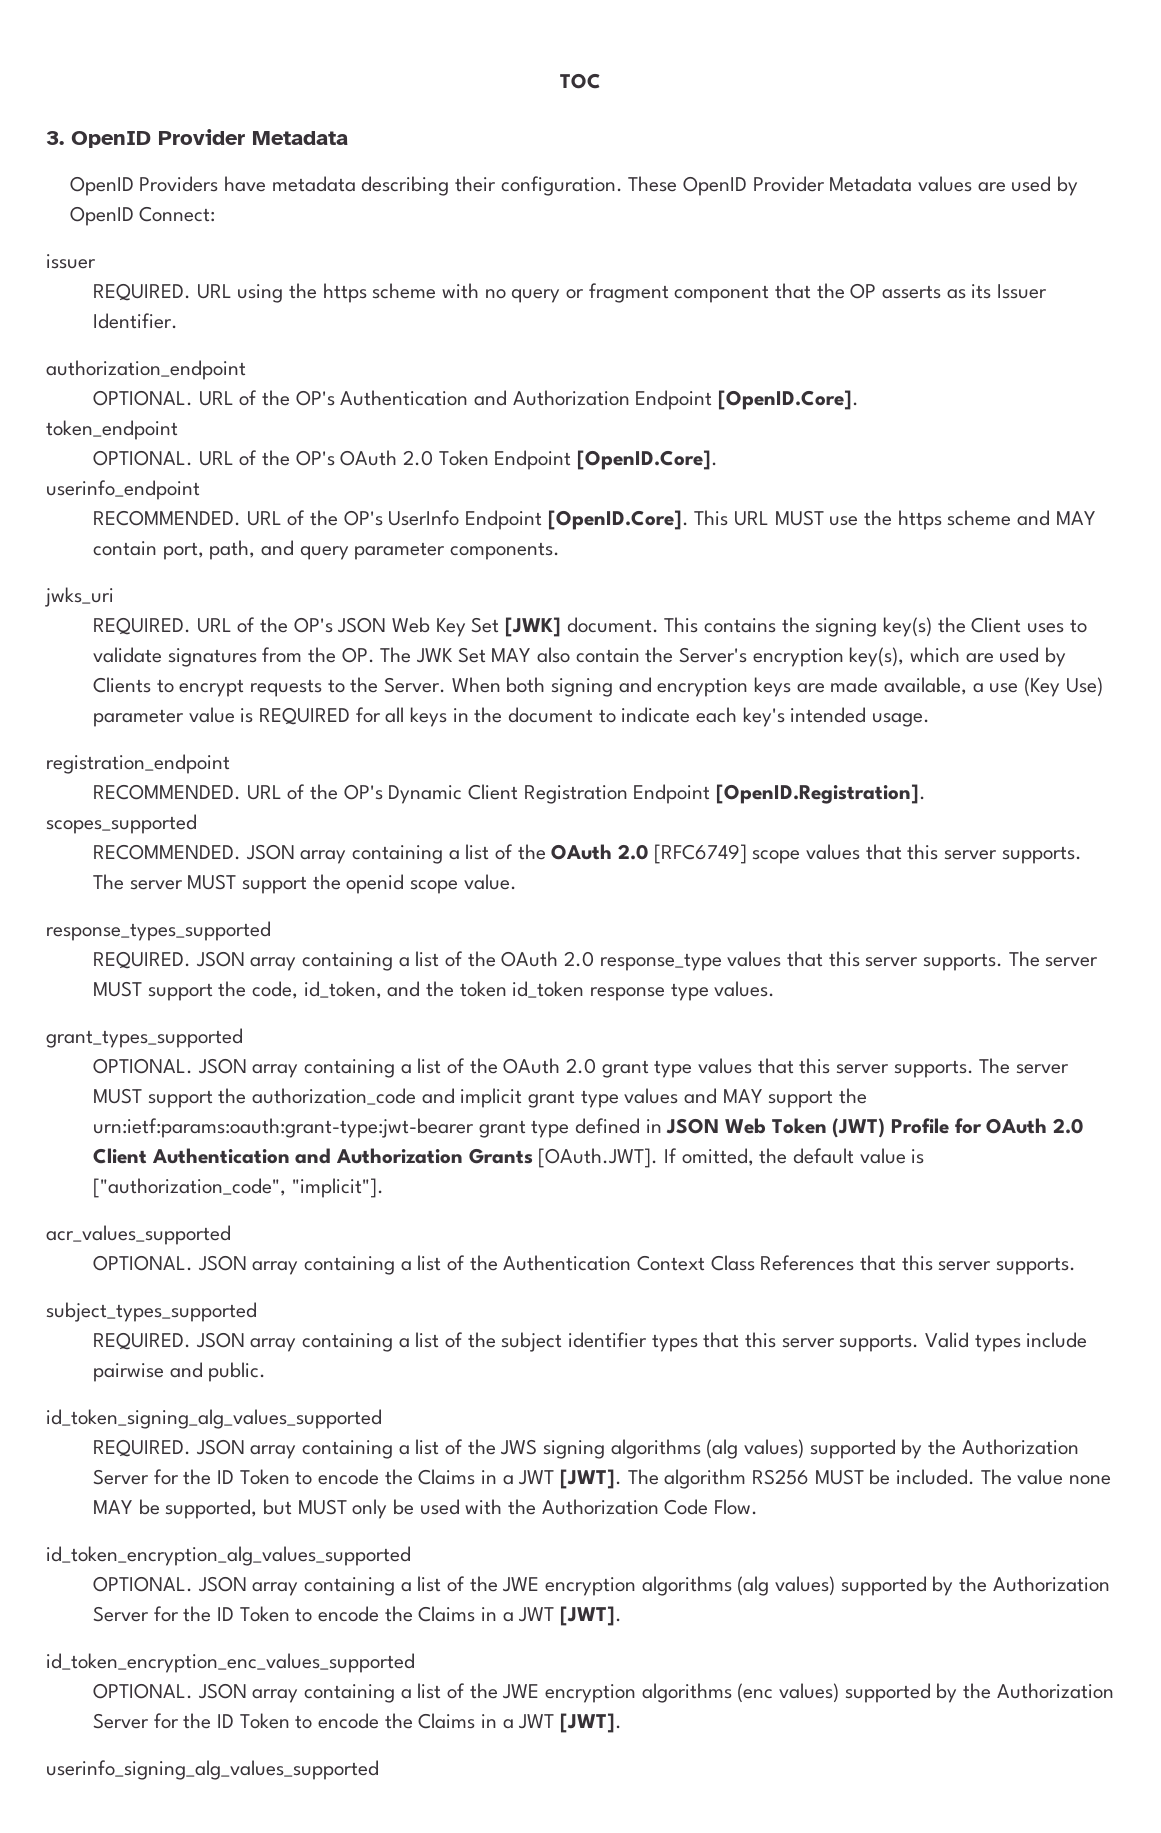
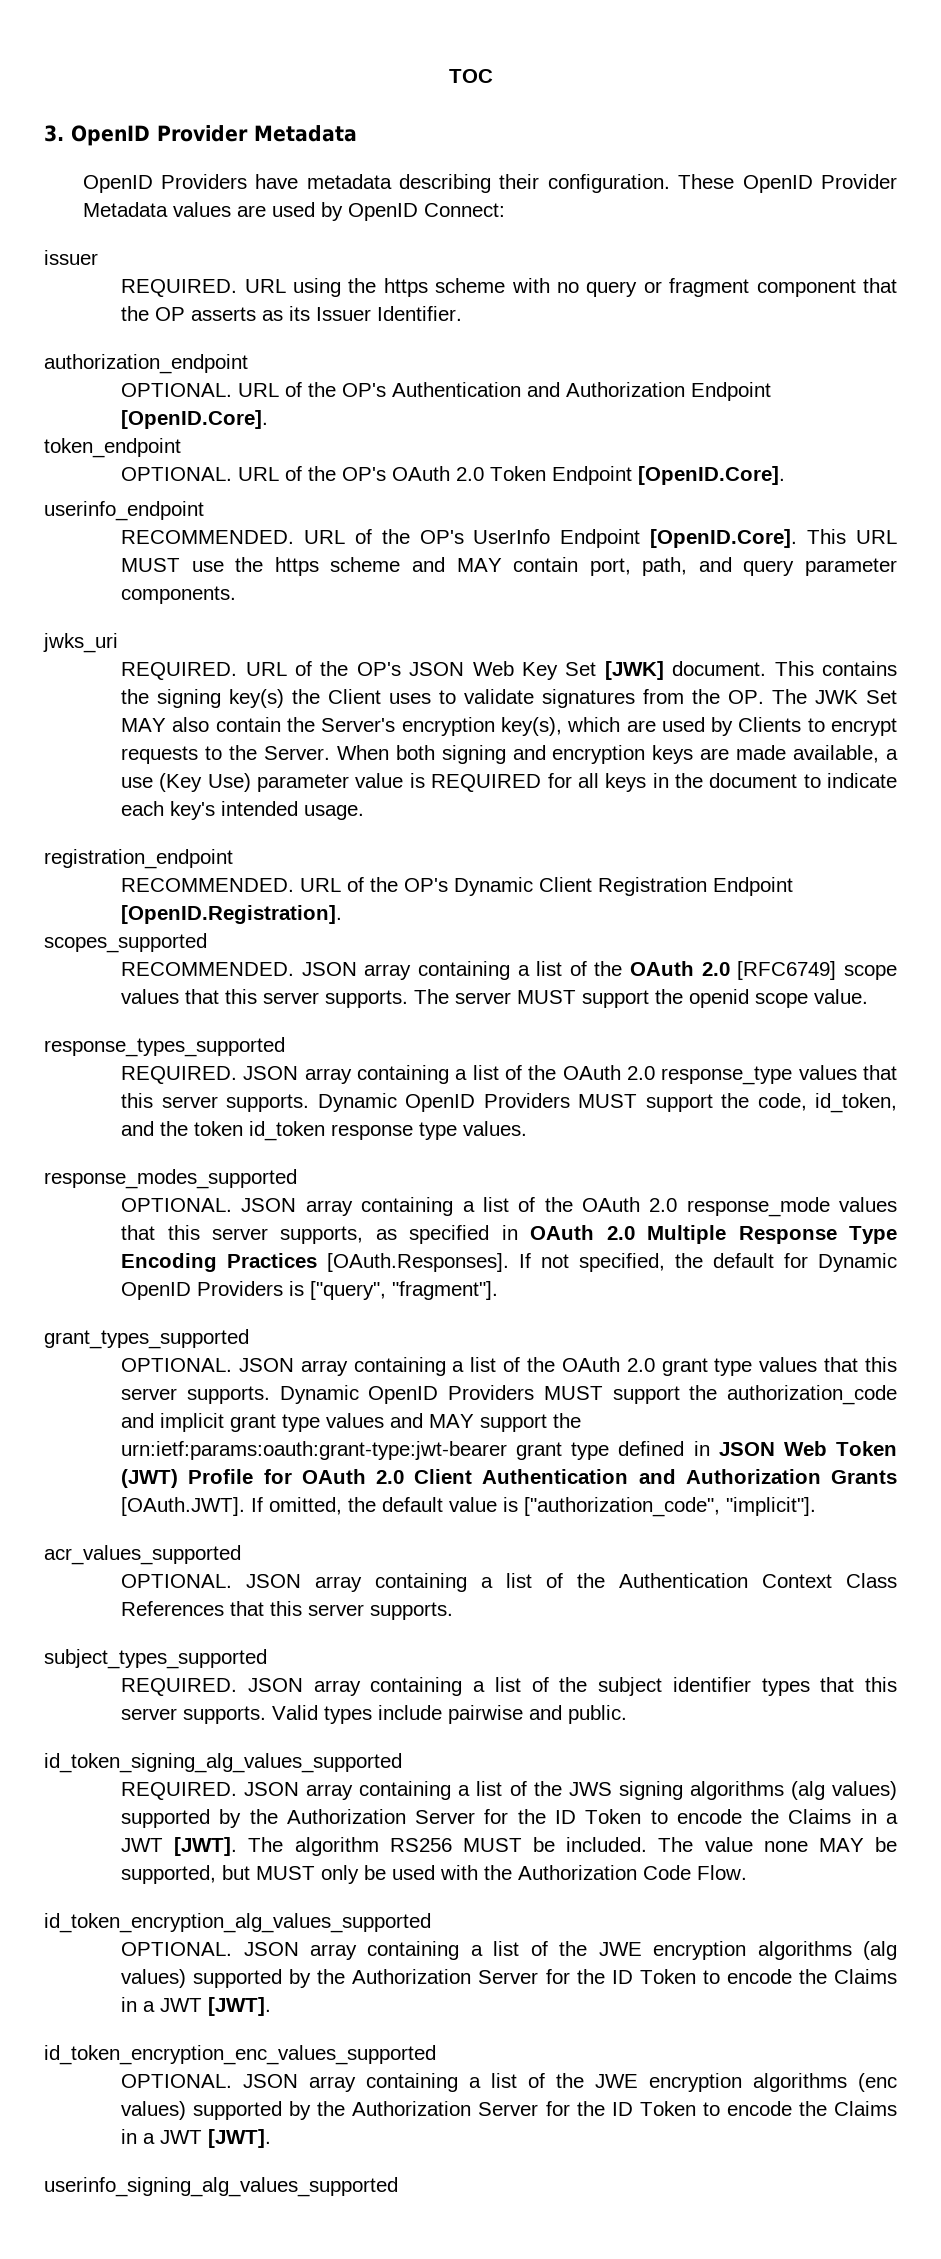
[1008,951,1099,967] The server -> [317,1093,570,1112] Dynamic OpenID Providers
(776, 989) none -> [44,1169,297,1189] [121,1197,898,1217] [121,1225,897,1244] [121,1253,898,1272] [121,1281,499,1300] // response_modes_supported // OPTIONAL. JSON array containing a list of the OAuth 2.0 response_mode values that this server supports, as specified in OAuth 2.0 Multiple Response Type Encoding Practices [OAuth.Responses]. If not specified, the default for Dynamic OpenID Providers is ["query", "fragment"].
[979,1058,1070,1074] The server -> [279,1385,535,1404] Dynamic OpenID Providers

